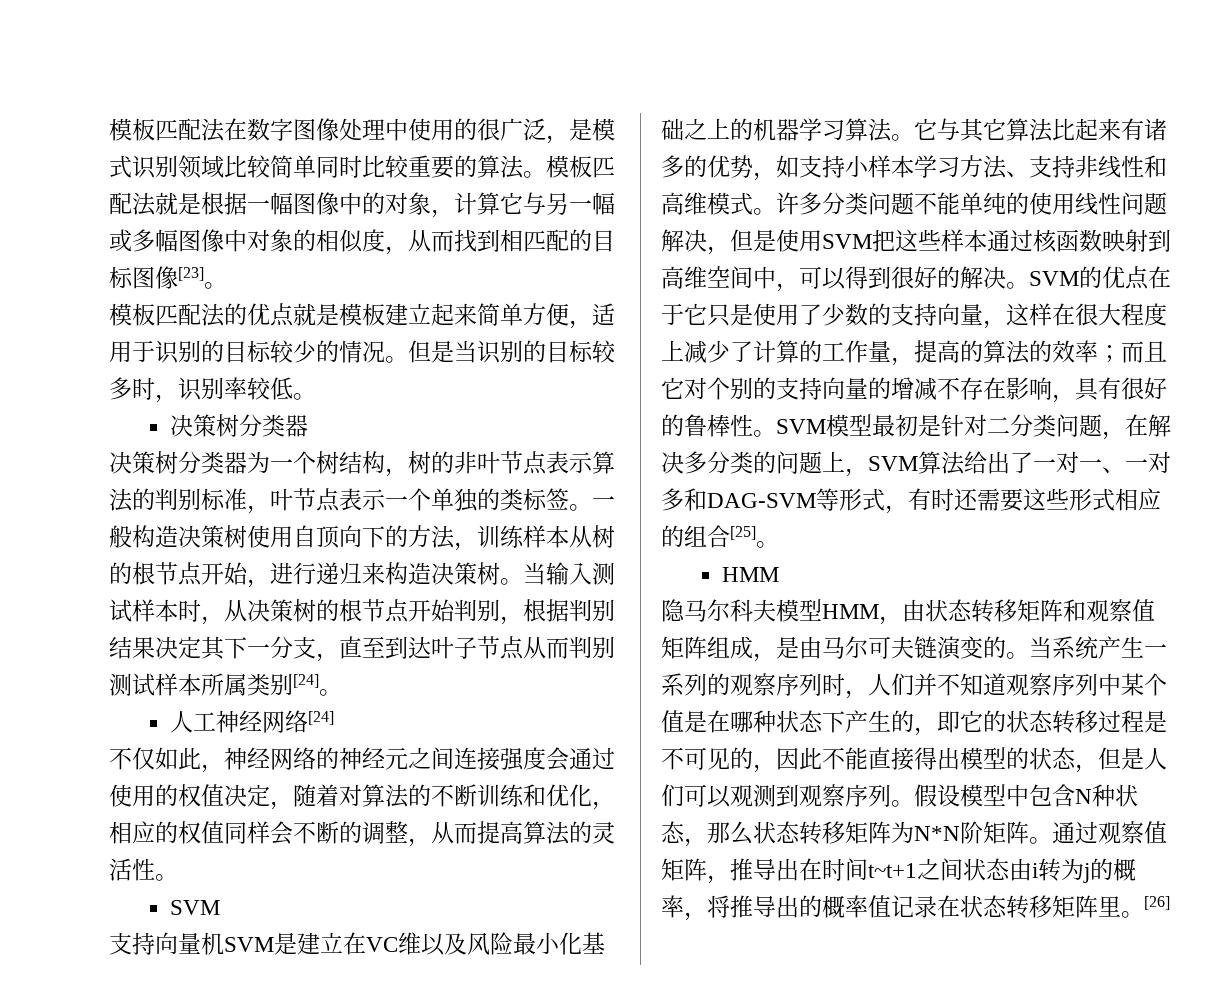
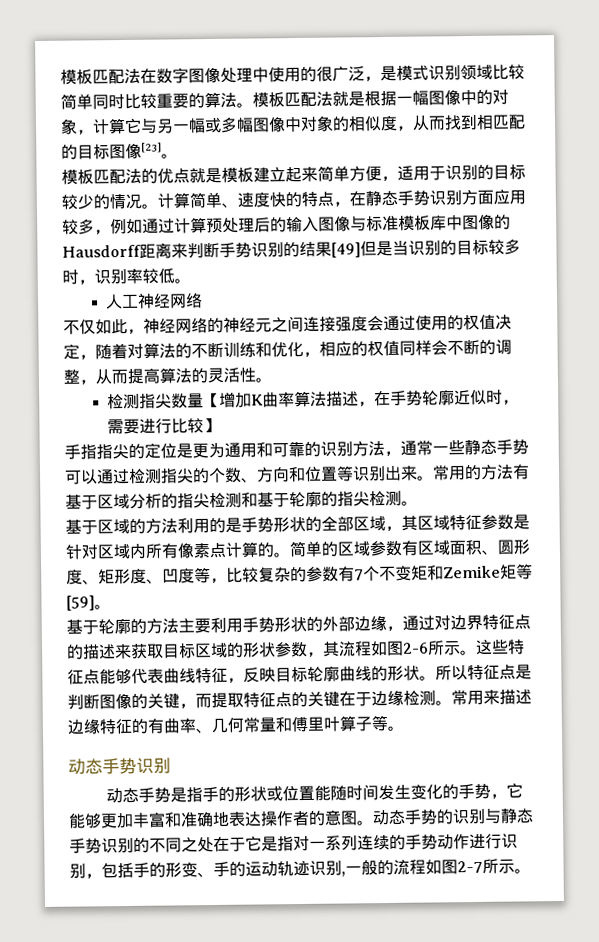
(408, 359) none -> [157,189,526,209] [62,214,511,235] [62,241,361,259] 计算简单、速度快的特点，在静态手势识别方面应用较多，例如通过计算预处理后的输入图像与标准模板库中图像的Hausdorff距离来判断手势识别的结果[49]
[170,414,309,437] [109,451,615,477] [109,488,615,514] [109,525,615,551] [109,562,615,588] [109,599,615,625] [109,636,615,662] [109,673,319,696] [319,689,342,696] // 决策树分类器 // 决策树分类器为一个树结构，树的非叶节点表示算法的判别标准，叶节点表示一个单独的类标签。一般构造决策树使用自顶向下的方法，训练样本从树的根节点开始，进行递归来构造决策树。当输入测试样本时，从决策树的根节点开始判别，根据判别结果决定其下一分支，直至到达叶子节点从而判别测试样本所属类别[24]。 -> (191, 281) none
[308,711,335,725] [24] -> (204, 301) none
[170,900,221,915] [109,932,605,956] [661,118,1167,142] [661,155,1167,181] [661,192,1167,215] [661,229,1171,255] [661,266,1171,292] [661,303,1167,329] [661,340,1167,366] [661,377,1167,403] [661,414,1171,440] [661,451,1171,477] [661,488,1161,514] [661,525,756,548] [756,541,779,548] [722,567,780,582] [661,599,1155,625] [661,636,1167,662] [661,673,1167,699] [661,710,1167,736] [661,747,1167,773] [661,784,1138,808] [661,821,1167,847] [661,858,1136,884] [661,895,1144,921] [1144,896,1170,910] SVM // 支持向量机SVM是建立在VC维以及风险最小化基础之上的机器学习算法。它与其它算法比起来有诸多的优势，如支持小样本学习方法、支持非线性和高维模式。许多分类问题不能单纯的使用线性问题解决，但是使用SVM把这些样本通过核函数映射到高维空间中，可以得到很好的解决。SVM的优点在于它只是使用了少数的支持向量，这样在很大程度上减少了计算的工作量，提高的算法的效率；而且它对个别的支持向量的增减不存在影响，具有很好的鲁棒性。SVM模型最初是针对二分类问题，在解决多分类的问题上，SVM算法给出了一对一、一对多和DAG-SVM等形式，有时还需要这些形式相应的组合[25]。 // HMM // 隐马尔科夫模型HMM，由状态转移矩阵和观察值矩阵组成，是由马尔可夫链演变的。当系统产生一系列的观察序列时，人们并不知道观察序列中某个值是在哪种状态下产生的，即它的状态转移过程是不可见的，因此不能直接得出模型的状态，但是人们可以观测到观察序列。假设模型中包含N种状态，那么状态转移矩阵为N*N阶矩阵。通过观察值矩阵，推导出在时间t~t+1之间状态由i转为j的概率，将推导出的概率值记录在状态转移矩阵里。[26] -> [107,389,520,410] [107,417,221,435] [64,438,529,460] [64,464,530,485] [65,490,418,510] [65,514,530,535] [65,539,530,560] [66,563,533,585] [66,595,111,611] [66,614,531,635] [66,639,525,660] [67,664,532,685] [67,689,532,710] [67,714,404,735] [68,757,171,775] [105,782,523,804] [68,807,534,829] [69,833,518,854] [69,858,531,879] 检测指尖数量【增加K曲率算法描述，在手势轮廓近似时，需要进行比较】 // 手指指尖的定位是更为通用和可靠的识别方法，通常一些静态手势可以通过检测指尖的个数、方向和位置等识别出来。常用的方法有基于区域分析的指尖检测和基于轮廓的指尖检测。 // 基于区域的方法利用的是手势形状的全部区域，其区域特征参数是针对区域内所有像素点计算的。简单的区域参数有区域面积、圆形度、矩形度、凹度等，比较复杂的参数有7个不变矩和Zemike矩等[59]。 // 基于轮廓的方法主要利用手势形状的外部边缘，通过对边界特征点的描述来获取目标区域的形状参数，其流程如图2-6所示。这些特征点能够代表曲线特征，反映目标轮廓曲线的形状。所以特征点是判断图像的关键，而提取特征点的关键在于边缘检测。常用来描述边缘特征的有曲率、几何常量和傅里叶算子等。 // 动态手势识别 // 动态手势是指手的形状或位置能随时间发生变化的手势，它能够更加丰富和准确地表达操作者的意图。动态手势的识别与静态手势识别的不同之处在于它是指对一系列连续的手势动作进行识别，包括手的形变、手的运动轨迹识别,一般的流程如图2-7所示。

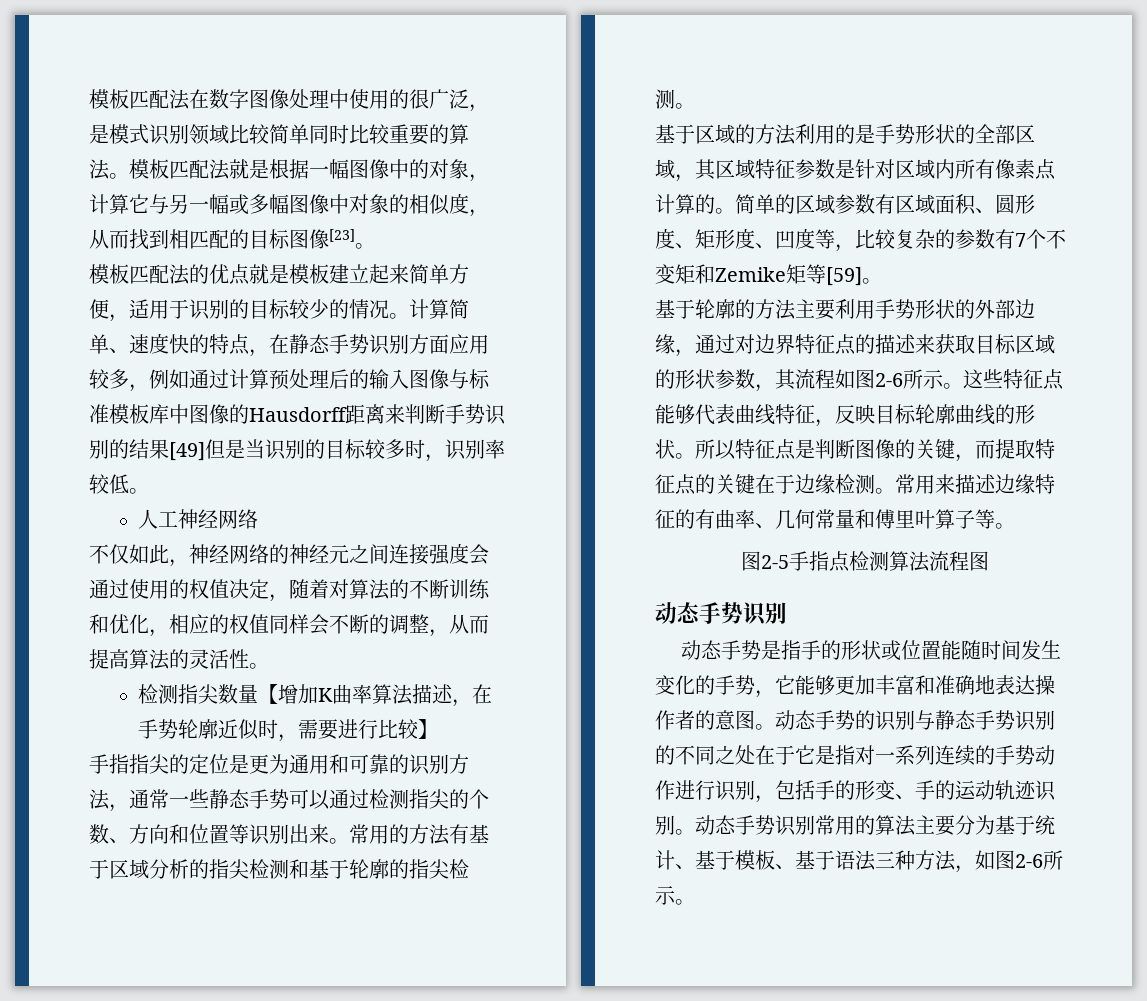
(404, 728) none -> [740,551,989,572] // 图2-5手指点检测算法流程图
[341,859,483,877] ,一般的流程如图2-7 -> [675,815,1055,836] [655,850,1043,873] 。动态手势识别常用的算法主要分为基于统计、基于模板、基于语法三种方法，如图2-6

